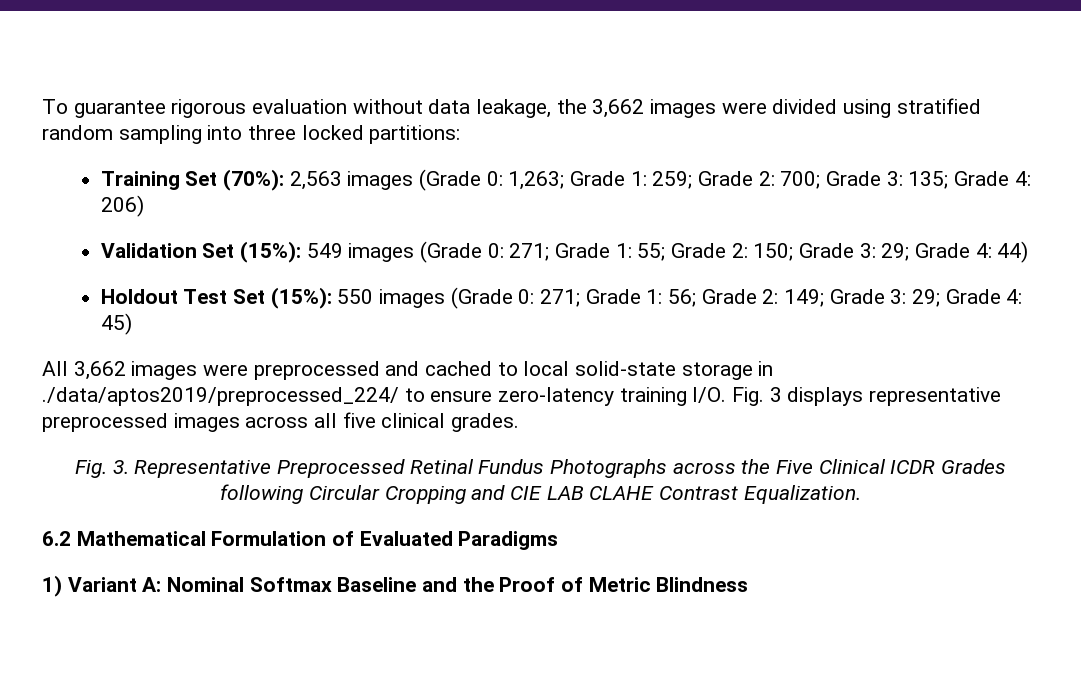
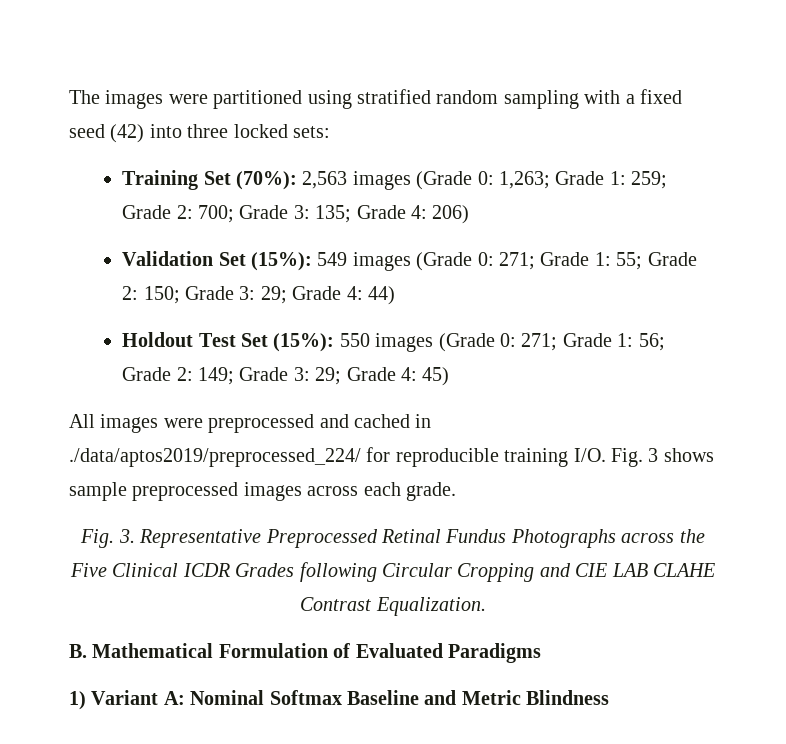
[42,99,838,118] To guarantee rigorous evaluation without data leakage, the 3,662 images were divided -> [69,90,303,109] The images were partitioned
(202, 134) none -> [584,89,682,104] [69,124,145,143] with a fixed seed (42)
[369,125,461,144] partitions: -> [293,126,330,138] sets:
[73,361,126,380] 3,662 -> (95, 421) none
[497,361,774,380] [42,387,615,406] to local solid-state storage in ./data/aptos2019/preprocessed_224/ to ensure zero-latency -> [415,414,432,428] [69,447,499,467] in ./data/aptos2019/preprocessed_224/ for reproducible
[787,387,1002,406] displays representative -> [663,448,714,462] [69,482,127,501] shows sample
[314,412,520,432] all five clinical grades. -> [363,482,456,501] each grade.
[42,531,71,546] 6.2 -> [69,644,87,658] B.
[462,577,584,592] the Proof of -> (457, 697) none

